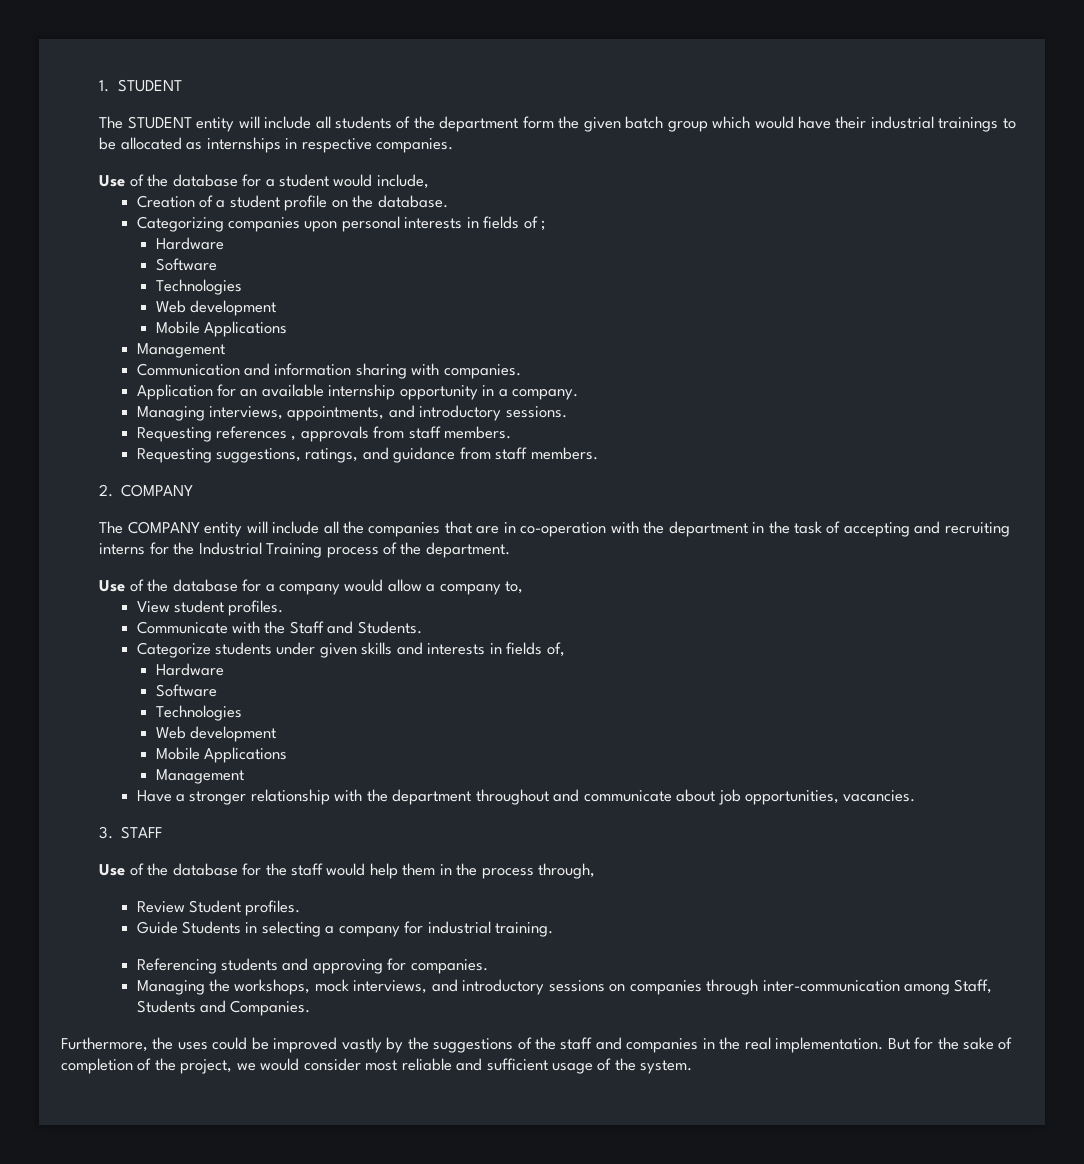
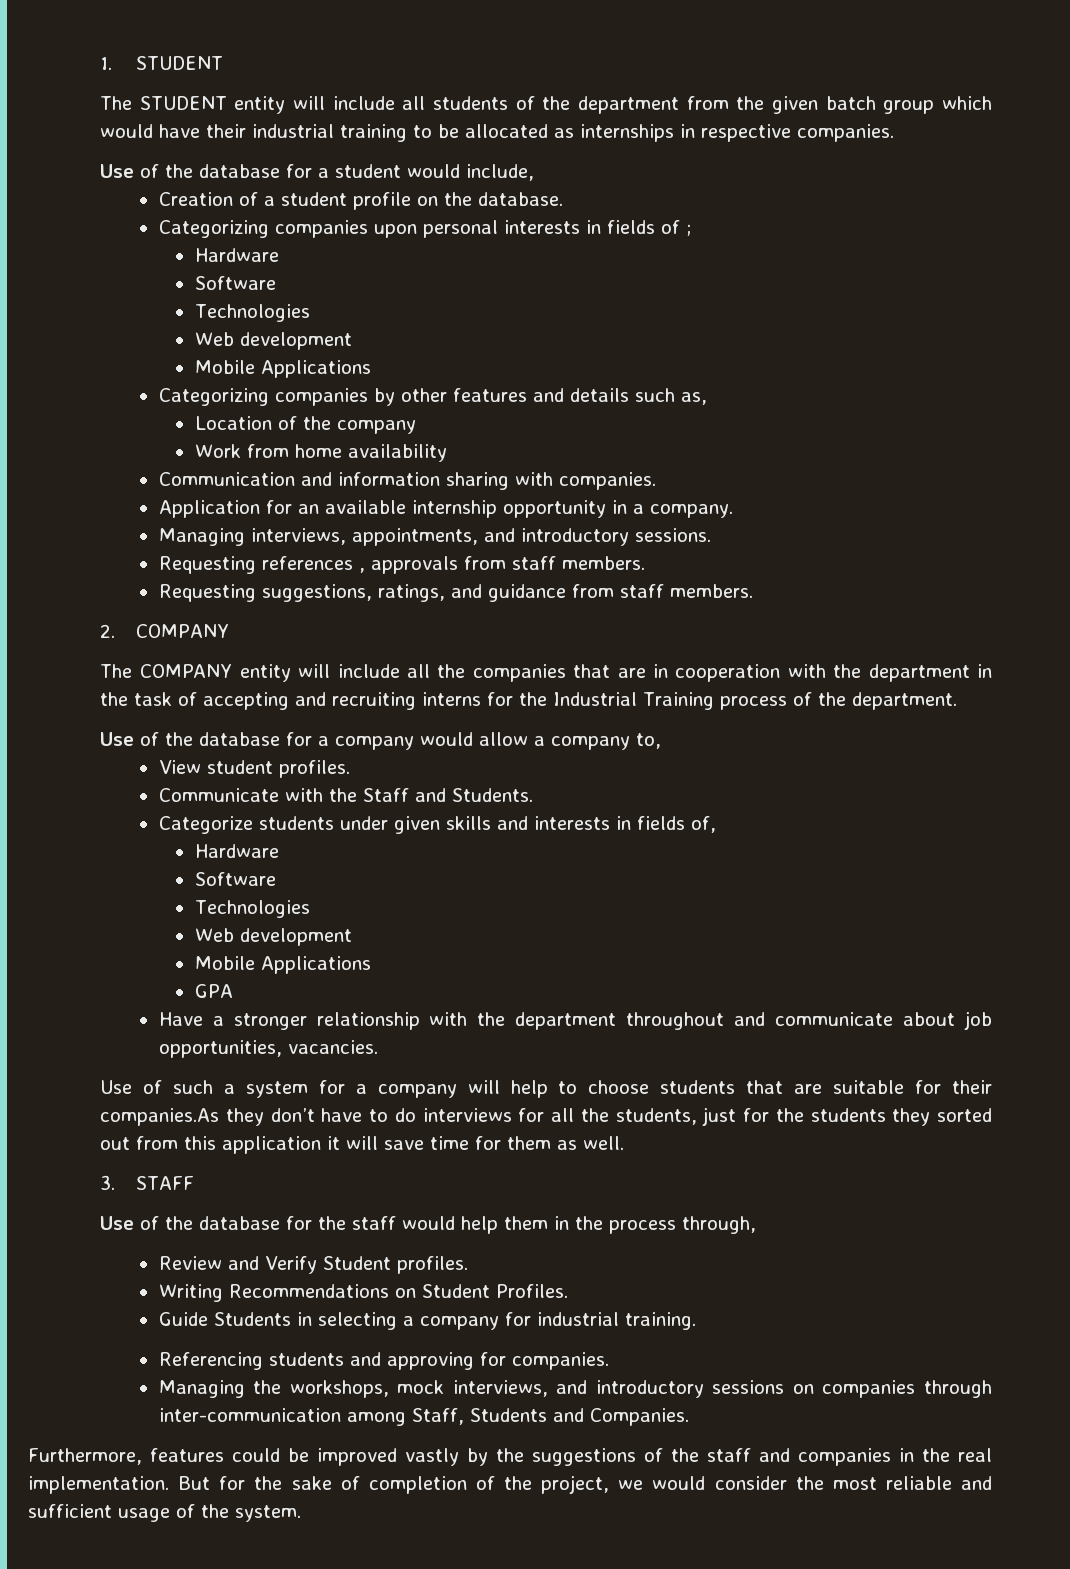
[522,116,554,129] form -> [686,96,729,110] from
[938,117,999,132] trainings -> [340,124,408,142] training
[136,343,225,358] Management -> [158,388,707,406] [194,416,416,434] [194,444,447,462] Categorizing companies by other features and details such as, // Location of the company // Work from home availability
[520,522,607,537] co-operation -> [675,664,781,682] cooperation
[155,769,244,784] Management -> [194,984,233,998] GPA
(916, 796) none -> [100,1080,993,1098] [100,1107,993,1126] [100,1136,625,1154] // Use of such a system for a company will help to choose students that are suitable for their companies.As they don’t have to do interviews for all the students, just for the students they sorted out from this application it will save time for them as well.
(185, 907) none -> [227,1256,317,1274] and Verify
(301, 908) none -> [158,1284,568,1302] // Writing Recommendations on Student Profiles.
[152,1037,208,1050] the uses -> [150,1448,224,1462] features
(361, 1064) none -> [795,1476,824,1490] the

